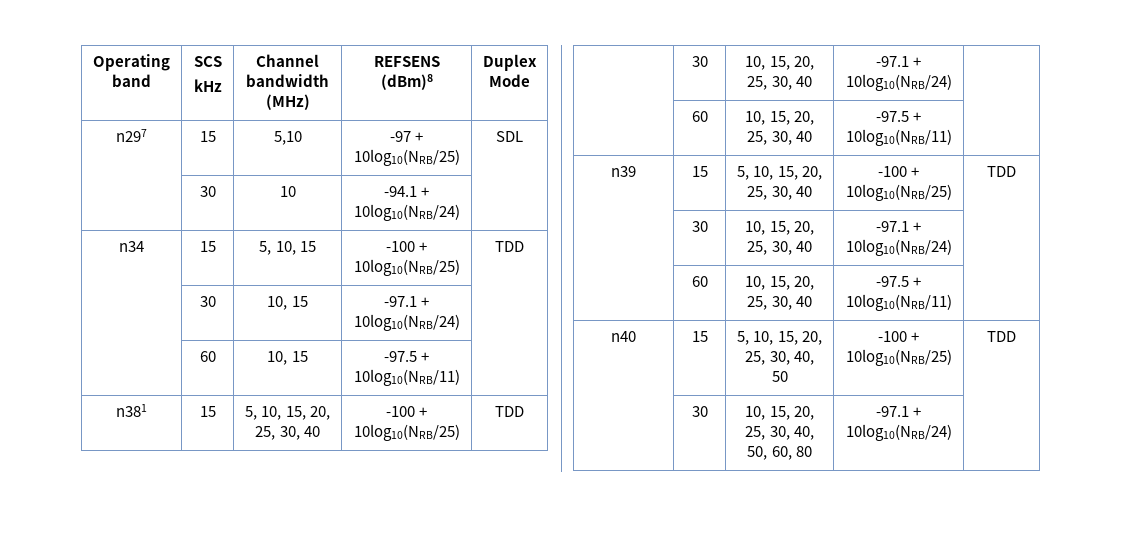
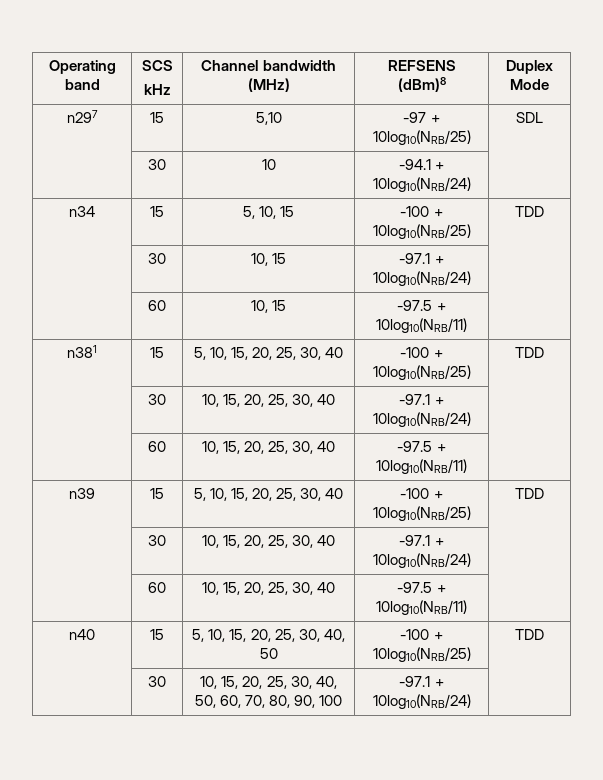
[795,446,812,457] 80 -> [244,695,343,708] 70, 80, 90, 100

